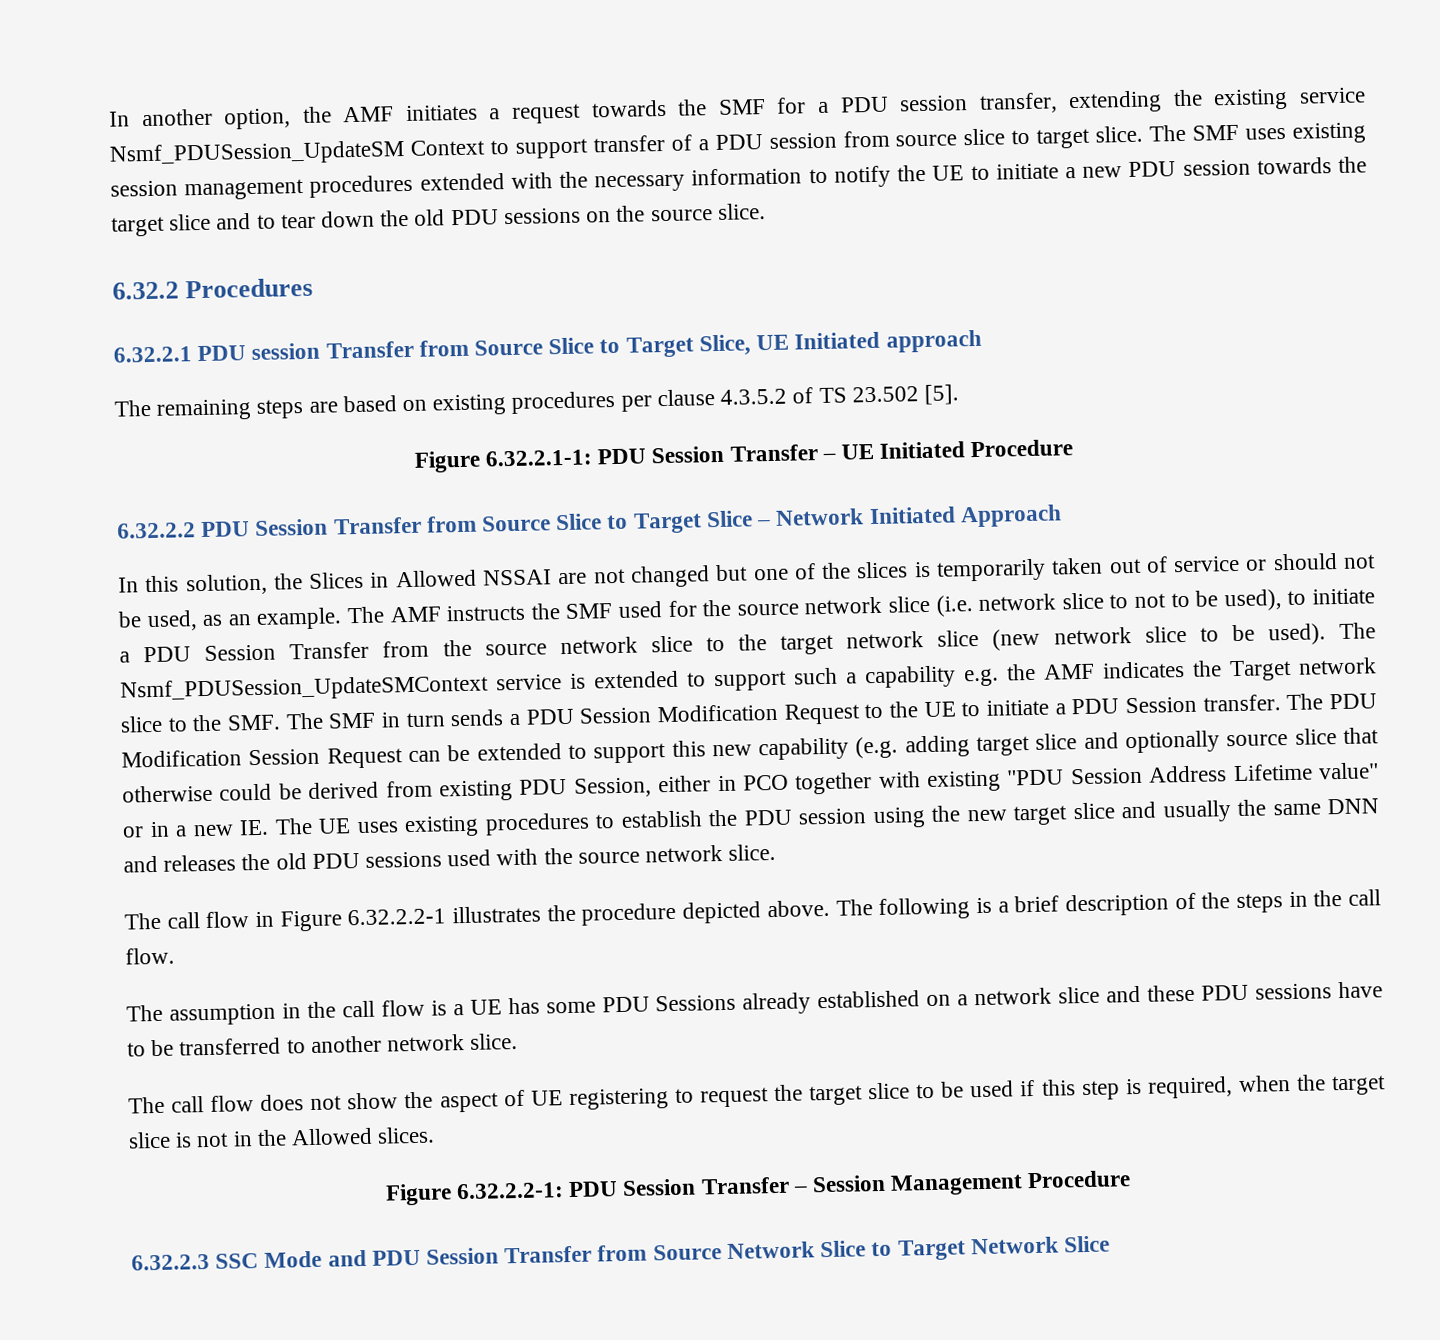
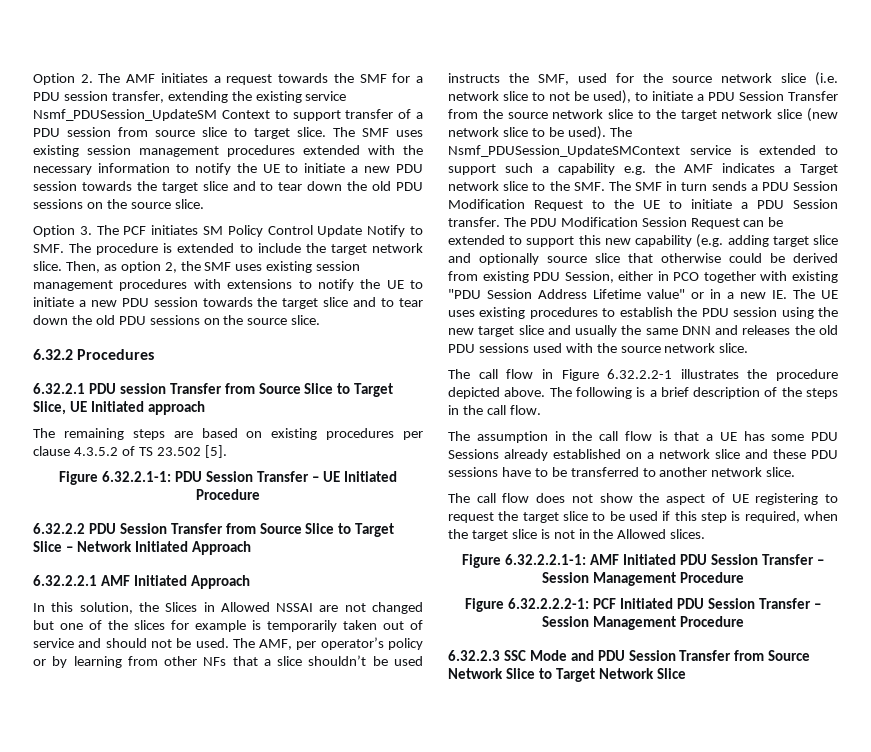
[109,106,332,130] In another option, the -> [33,73,121,85] Option 2. The
(766, 211) none -> [33,225,424,237] [33,243,423,255] [33,261,361,273] [33,279,423,291] [33,297,424,309] [33,315,321,325] // Option 3. The PCF initiates SM Policy Control Update Notify to SMF. The procedure is extended to include the target network slice. Then, as option 2, the SMF uses existing session management procedures with extensions to notify the UE to initiate a new PDU session towards the target slice and to tear down the old PDU sessions on the source slice.
(1062, 516) none -> [33,575,250,589] // 6.32.2.2.1 AMF Initiated Approach
(909, 570) none -> [171,620,246,632] for example
[1245,559,1268,571] or -> [78,638,102,648] and
[146,606,442,632] used, as an example. The AMF -> [195,637,424,650] [33,655,423,668] used. The AMF, per operator’s policy or by learning from other NFs that a slice shouldn’t be used
[565,603,613,619] SMF -> [538,74,569,85] SMF,
[1170,592,1190,608] to -> (570, 96) none
[1192,660,1222,677] the -> [784,166,791,173] a
(447, 1008) none -> [674,431,700,441] that
[455,1182,564,1200] 6.32.2.2-1: -> [505,554,824,565] [542,572,744,586] [465,598,674,612] 6.32.2.2.1-1: AMF Initiated PDU Session Transfer – Session Management Procedure // Figure 6.32.2.2.2-1: PCF Initiated

